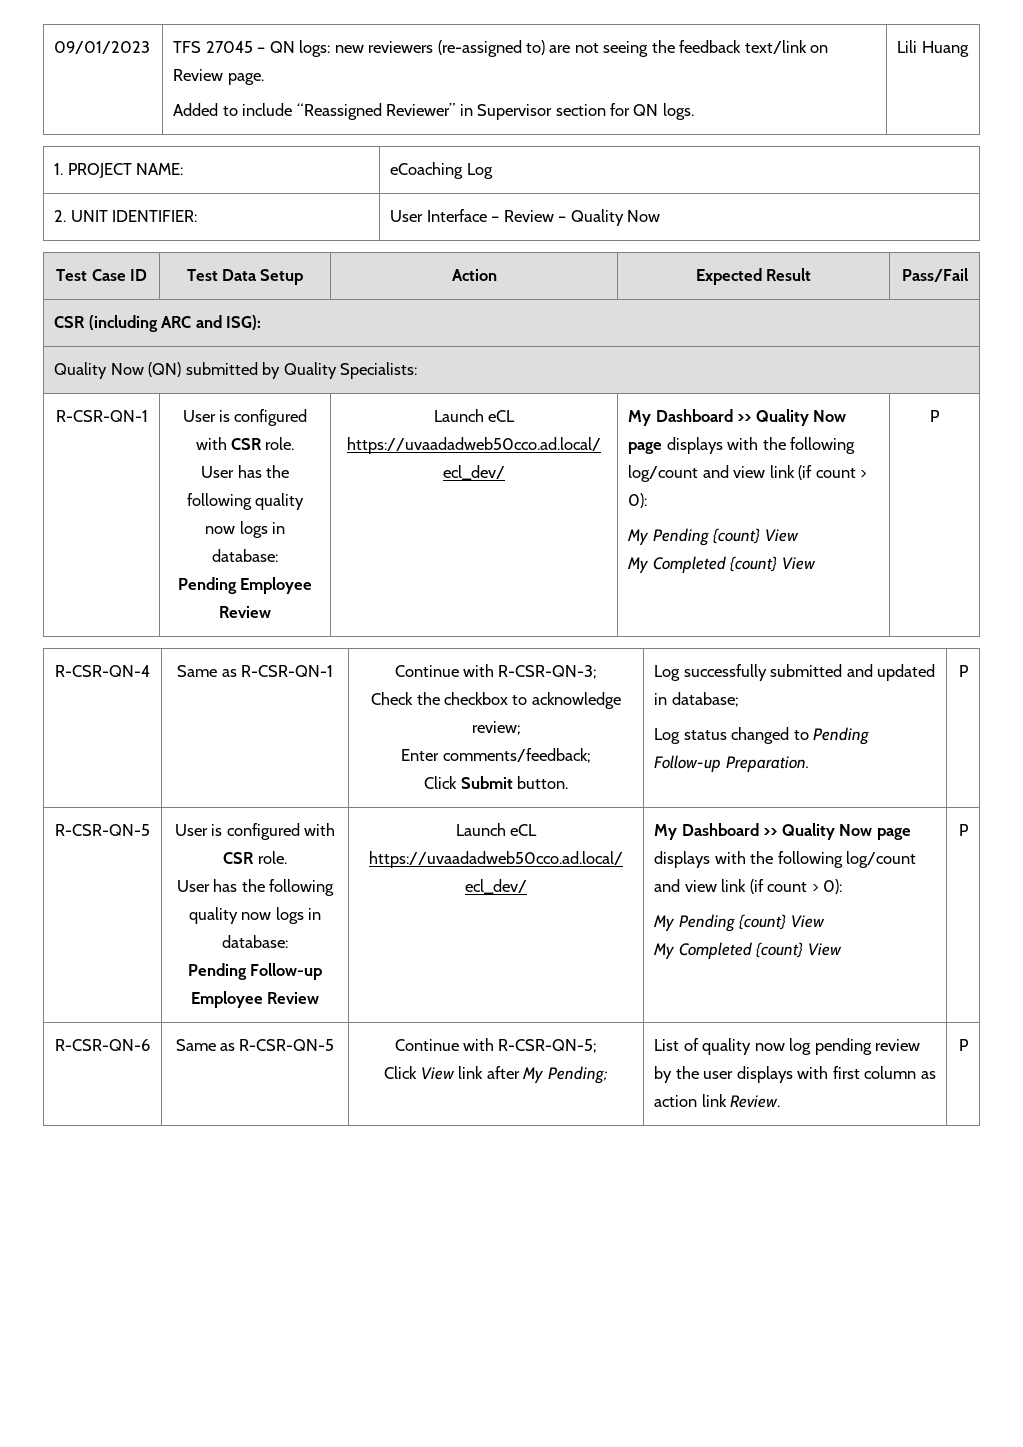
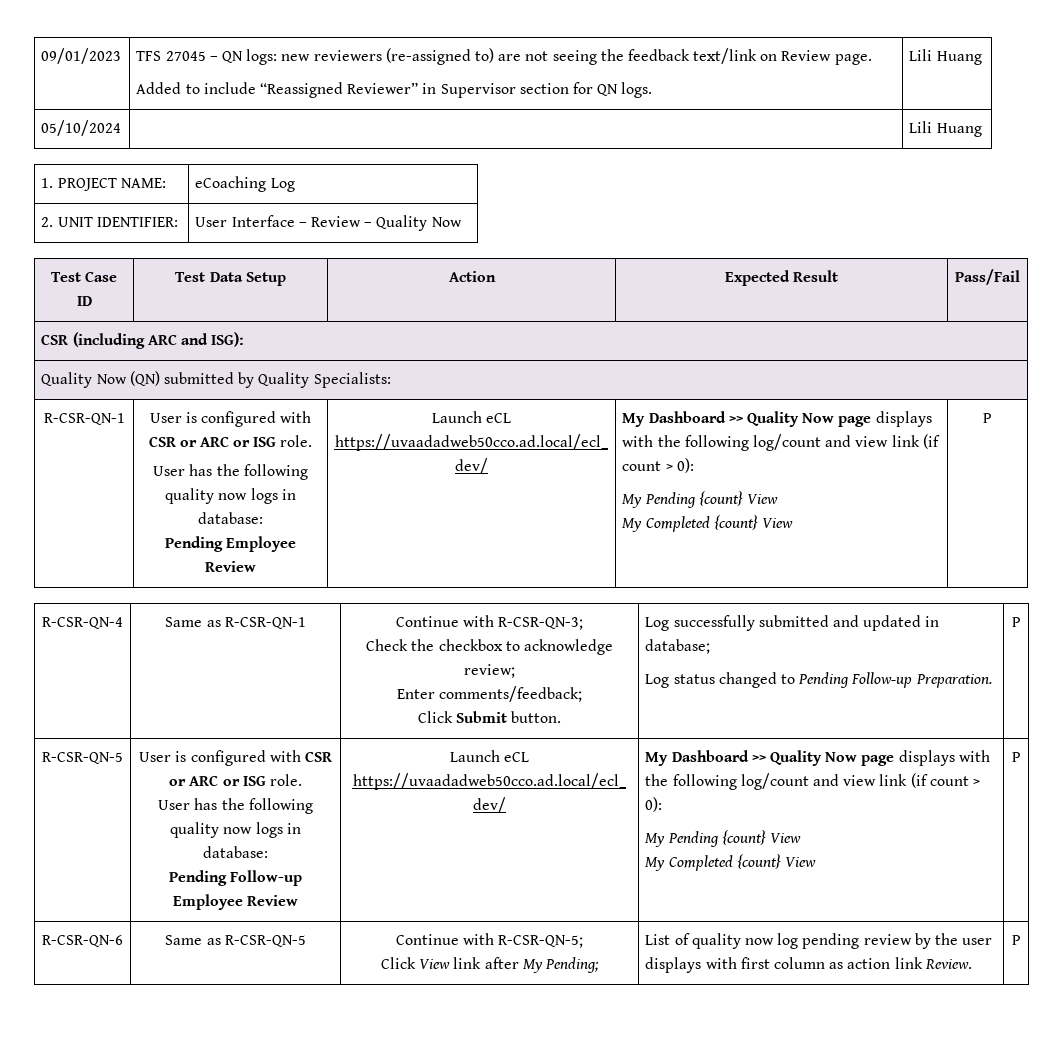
(969, 49) none -> [41,120,122,136] [909,121,982,137] // 05/10/2024 | | Lili Huang
(262, 444) none -> [179,436,277,447] or ARC or ISG
(255, 858) none -> [169,775,266,786] or ARC or ISG

